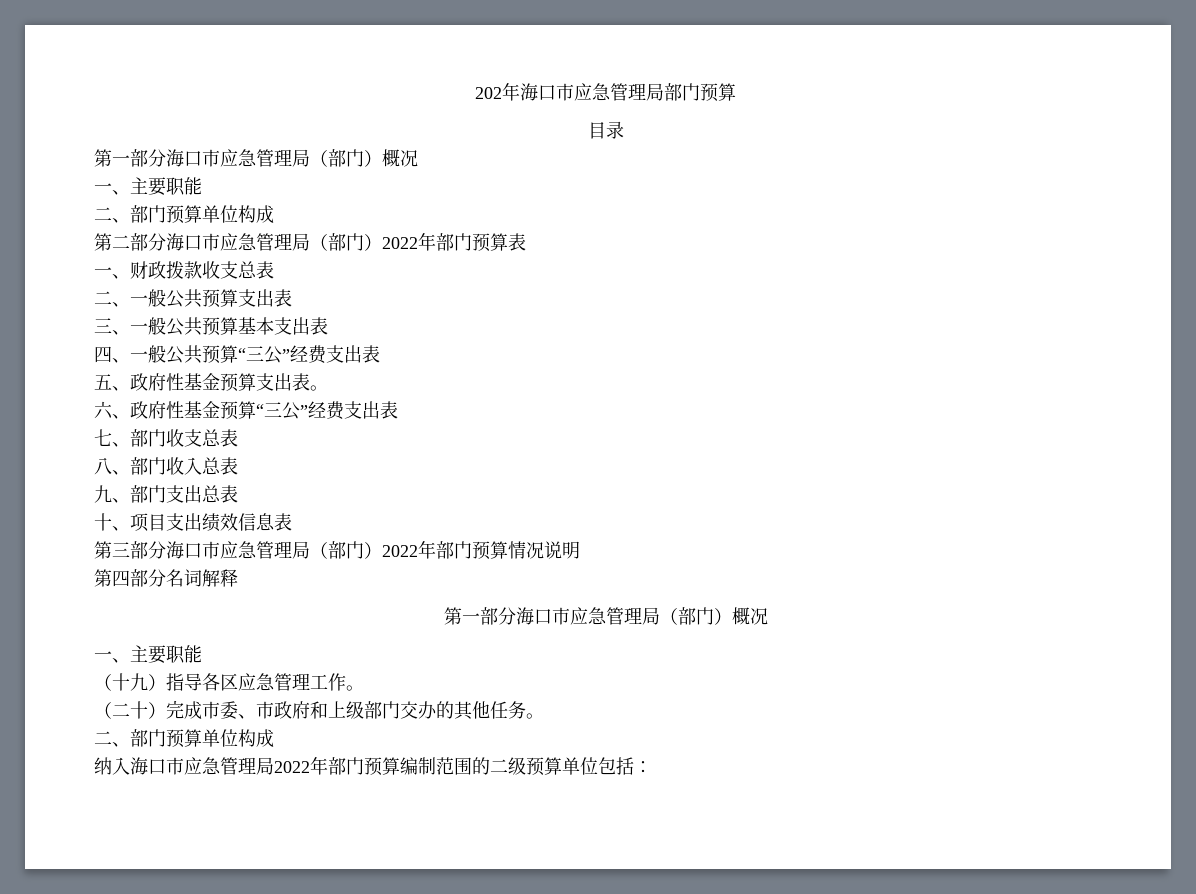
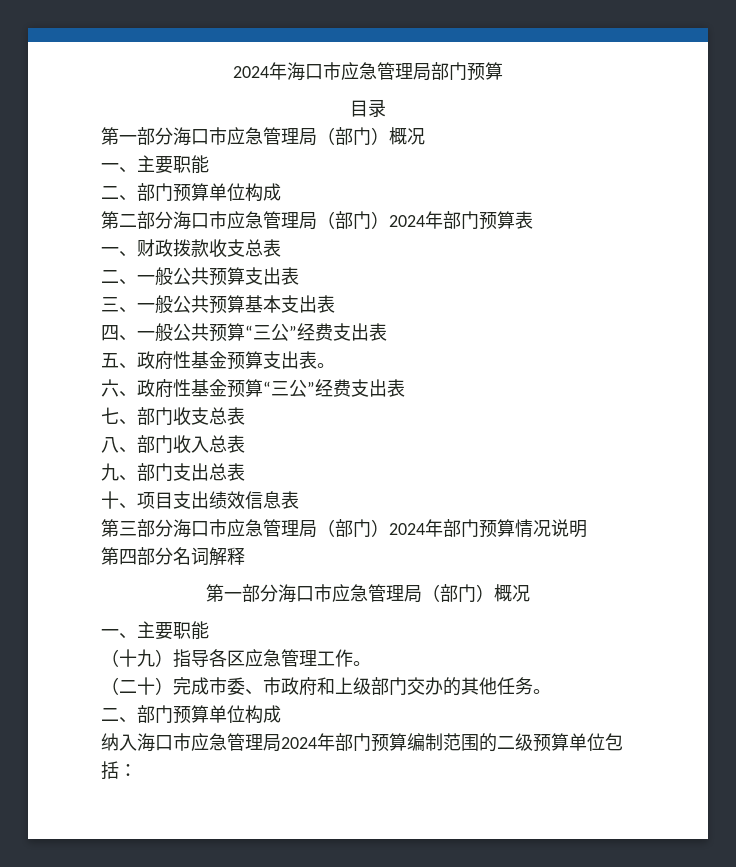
[475,87,502,99] 202 -> [233,66,269,78] 2024
[382,237,418,249] 2022 -> [389,215,425,227] 2024
[382,545,418,557] 2022 -> [389,523,425,535] 2024
[274,761,310,773] 2022 -> [281,737,317,749] 2024

